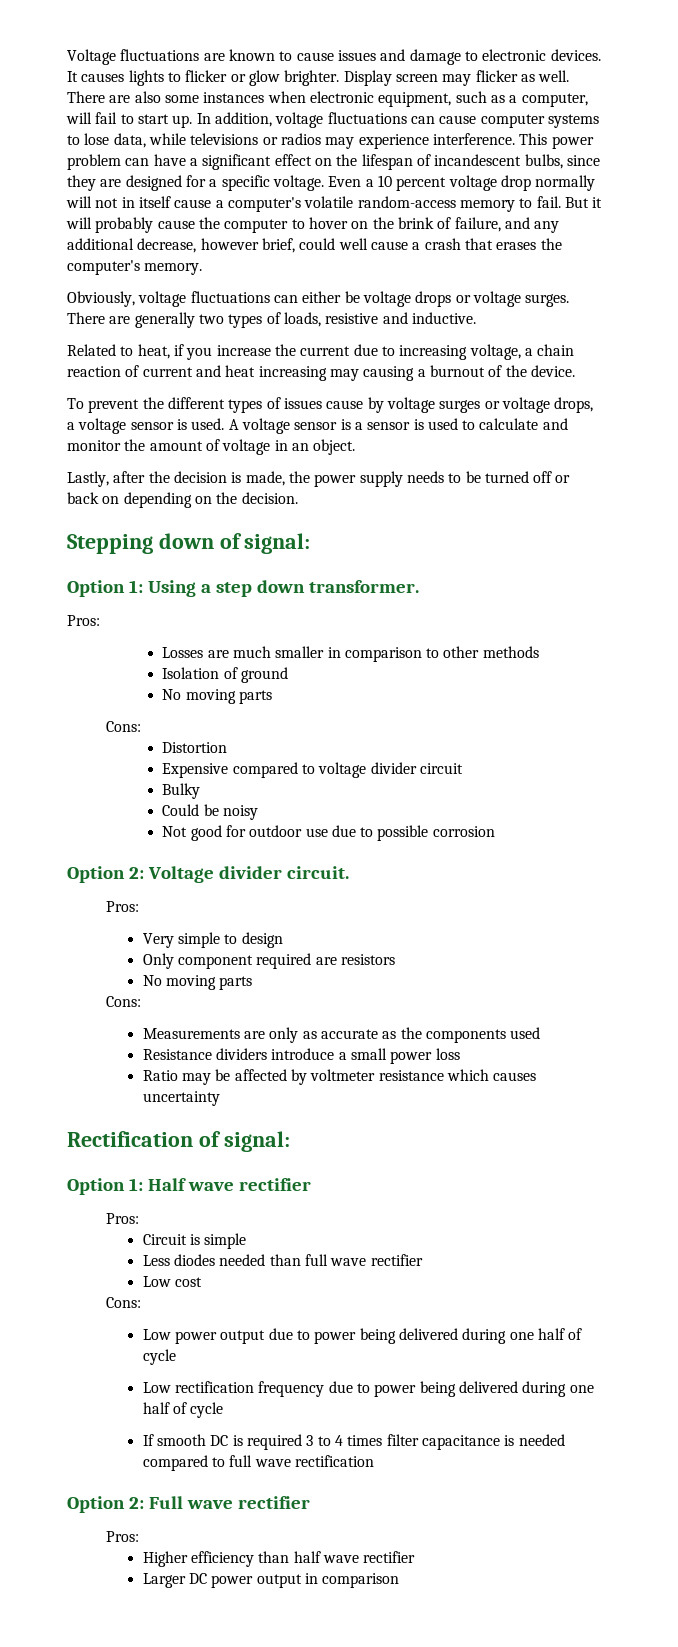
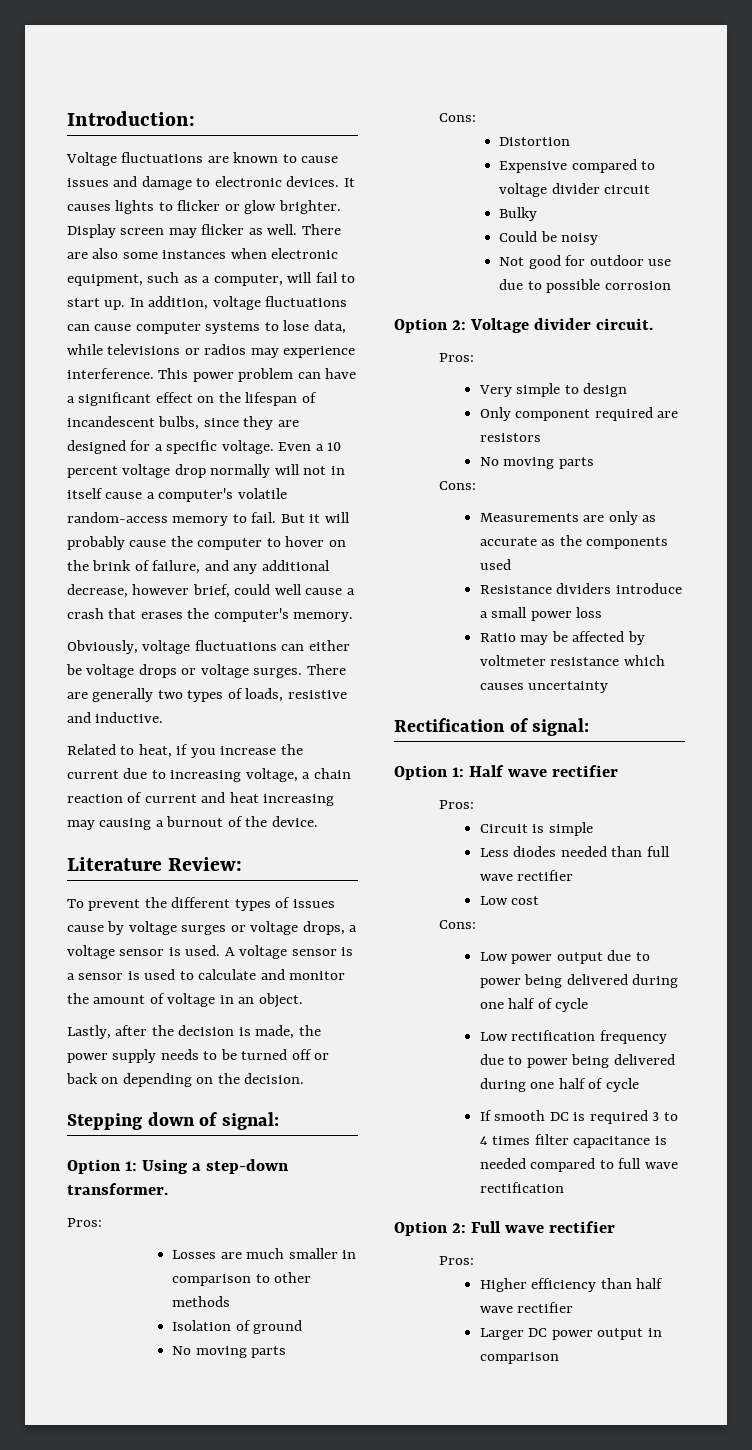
(67, 57) none -> [67,111,195,126] Introduction: //
(575, 371) none -> [67,857,243,871] // Literature Review:
[215,580,305,597] step down -> [205,1159,289,1174] step-down

